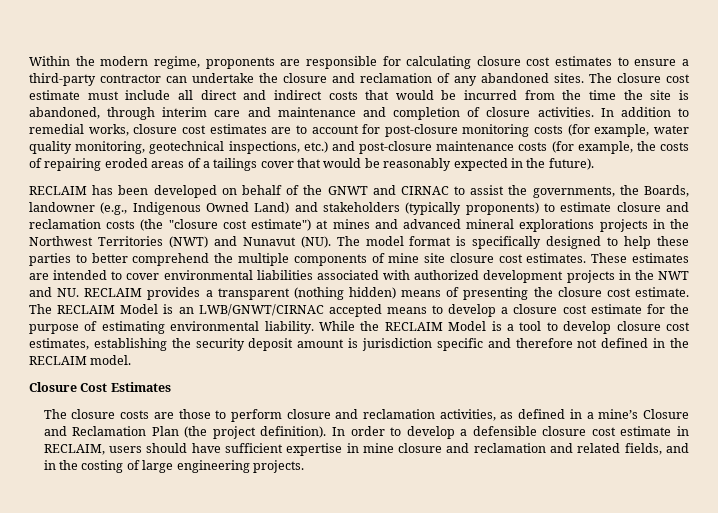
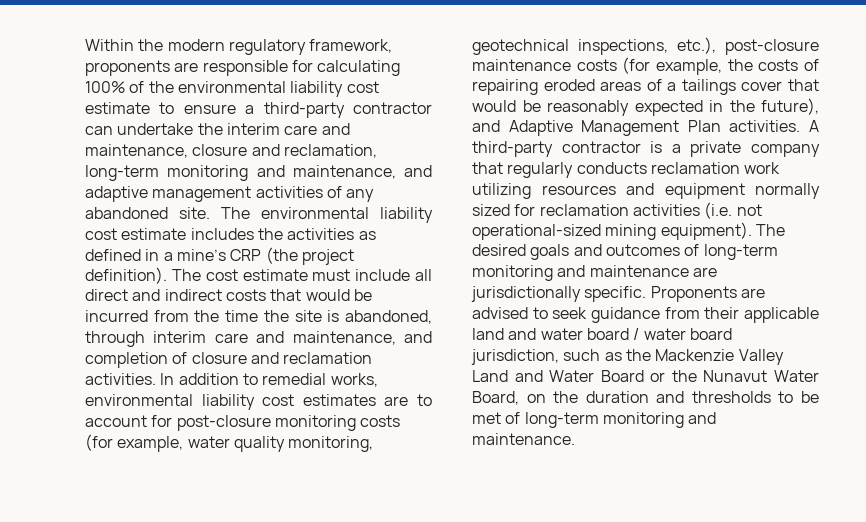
[153,56,200,69] regime, -> [228,39,393,55] regulatory framework,
[476,56,613,66] closure cost estimates -> [85,81,379,97] [85,102,150,114] 100% of the environmental liability cost estimate
[283,73,661,86] closure and reclamation of any abandoned sites. The closure -> [226,123,350,135] [85,144,377,158] [85,165,432,181] [85,186,375,202] [85,207,433,223] [85,228,376,240] [85,247,354,265] [85,267,201,284] interim care and maintenance, closure and reclamation, long-term monitoring and maintenance, and adaptive management activities of any abandoned site. The environmental liability cost estimate includes the activities as defined in a mine’s CRP (the project definition). The
[277,107,356,117] maintenance -> [292,331,396,345] maintenance,
(531, 112) none -> [250,352,373,364] and reclamation
[133,124,178,134] closure -> [85,394,255,410] environmental liability
[303,141,355,153] etc.) and -> [677,37,716,54] etc.),
[548,158,594,170] [29,185,689,198] [29,202,690,215] [29,219,689,232] [29,236,690,249] [29,253,689,266] [29,270,690,283] [29,287,689,300] [29,304,689,317] [29,321,690,334] [29,338,689,351] [29,355,132,365] [29,382,171,392] [43,409,690,422] [43,426,690,439] [43,443,689,456] [43,460,304,473] future). // RECLAIM has been developed on behalf of the GNWT and CIRNAC to assist the governments, the Boards, landowner (e.g., Indigenous Owned Land) and stakeholders (typically proponents) to estimate closure and reclamation costs (the "closure cost estimate") at mines and advanced mineral explorations projects in the Northwest Territories (NWT) and Nunavut (NU). The model format is specifically designed to help these parties to better comprehend the multiple components of mine site closure cost estimates. These estimates are intended to cover environmental liabilities associated with authorized development projects in the NWT and NU. RECLAIM provides a transparent (nothing hidden) means of presenting the closure cost estimate. The RECLAIM Model is an LWB/GNWT/CIRNAC accepted means to develop a closure cost estimate for the purpose of estimating environmental liability. While the RECLAIM Model is a tool to develop closure cost estimates, establishing the security deposit amount is jurisdiction specific and therefore not defined in the RECLAIM model. // Closure Cost Estimates // The closure costs are those to perform closure and reclamation activities, as defined in a mine’s Closure and Reclamation Plan (the project definition). In order to develop a defensible closure cost estimate in RECLAIM, users should have sufficient expertise in mine closure and reclamation and related fields, and in the costing of large engineering projects. -> [761,98,819,115] [472,120,819,136] [472,141,820,157] [472,162,781,178] [472,183,820,199] [472,202,762,219] [472,222,785,240] [472,244,778,260] [472,265,717,281] [471,286,765,302] [472,307,819,323] [472,328,732,340] [471,349,784,365] [472,370,819,382] [472,391,819,405] [472,412,717,428] [472,433,575,445] future), and Adaptive Management Plan activities. A third-party contractor is a private company that regularly conducts reclamation work utilizing resources and equipment normally sized for reclamation activities (i.e. not operational-sized mining equipment). The desired goals and outcomes of long-term monitoring and maintenance are jurisdictionally specific. Proponents are advised to seek guidance from their applicable land and water board / water board jurisdiction, such as the Mackenzie Valley Land and Water Board or the Nunavut Water Board, on the duration and thresholds to be met of long-term monitoring and maintenance.

